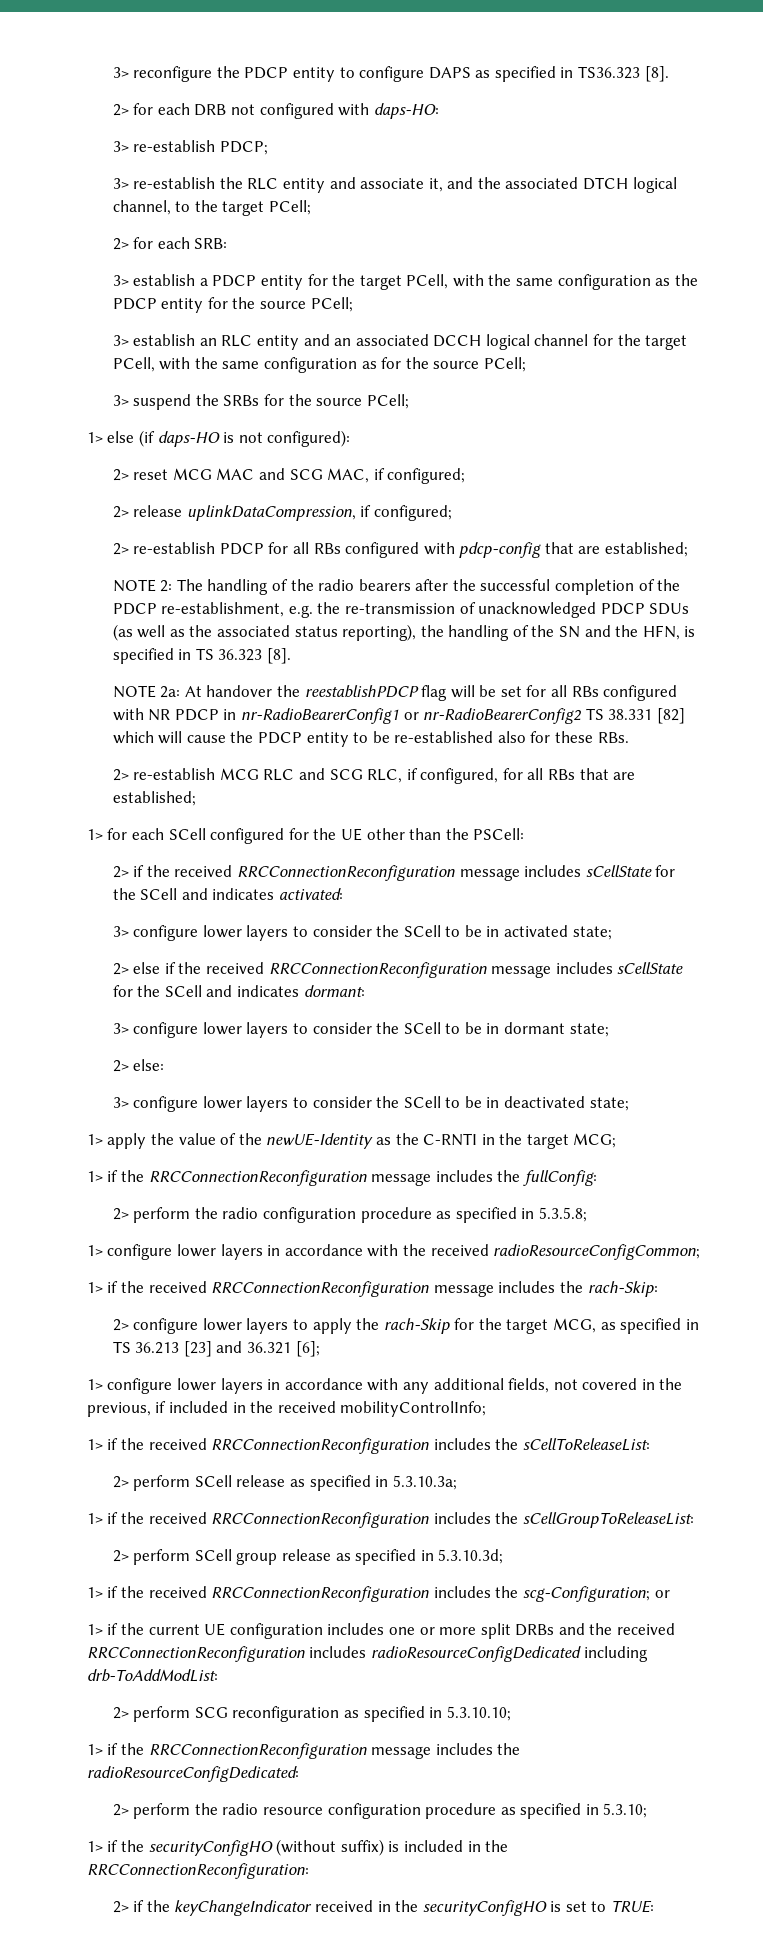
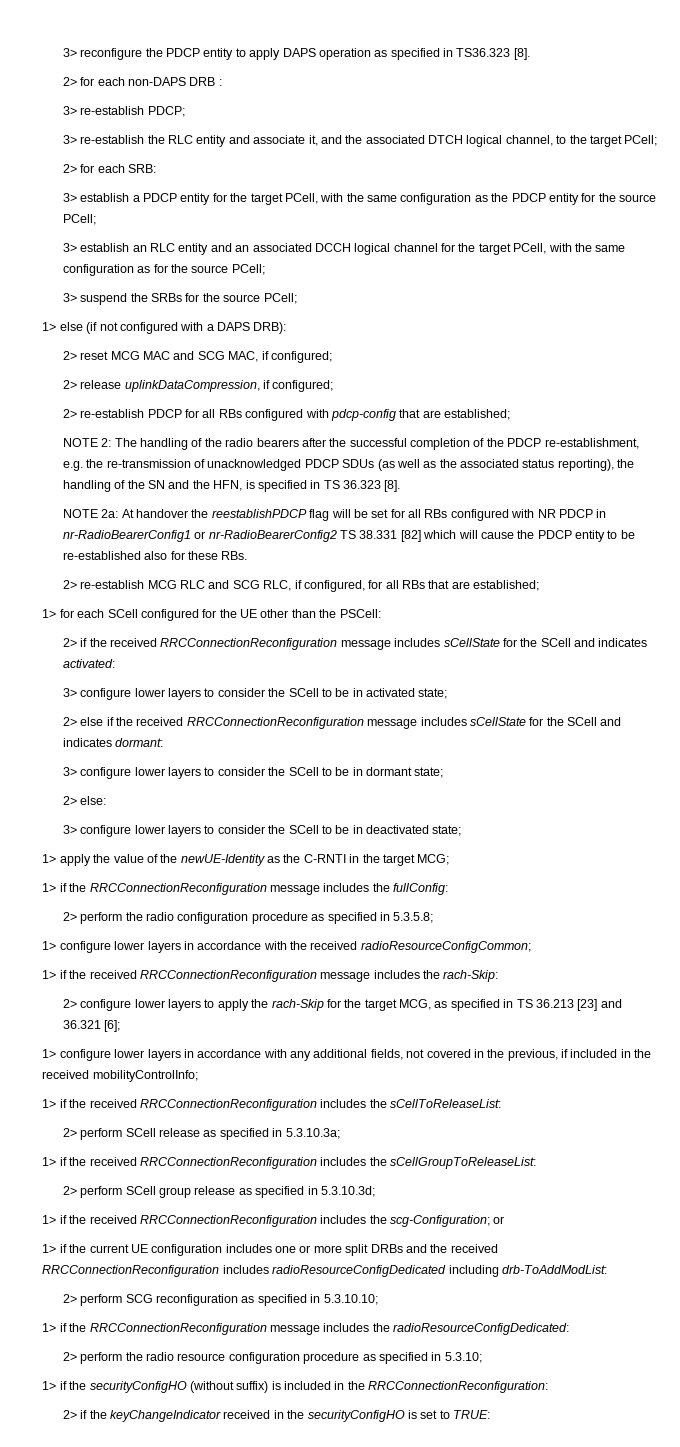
[359,66,471,82] configure DAPS -> [249,48,371,60] apply DAPS operation
[194,103,439,119] DRB not configured with daps-HO: -> [128,77,222,86] non-DAPS DRB :
[157,430,351,447] daps-HO is not configured): -> [99,322,287,334] not configured with a DAPS DRB):

